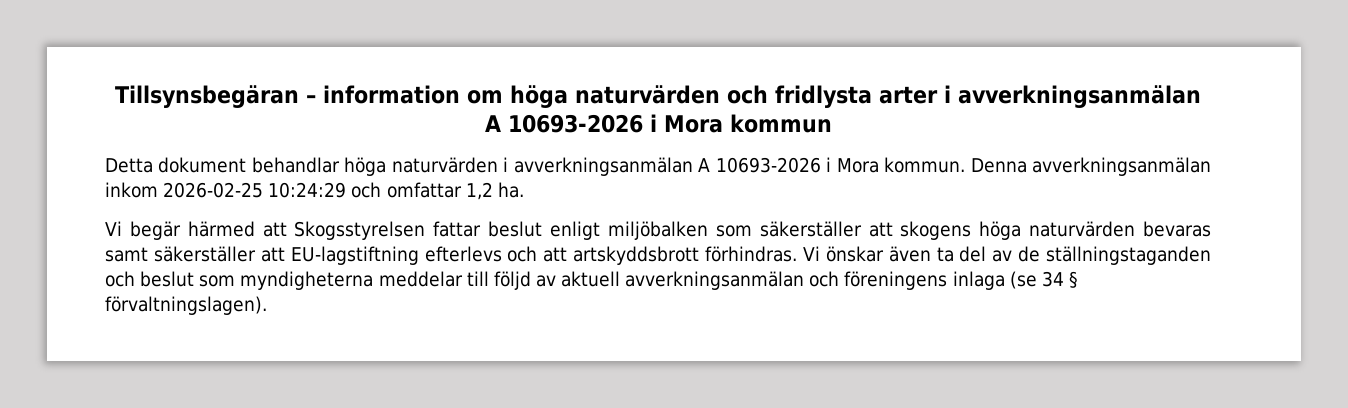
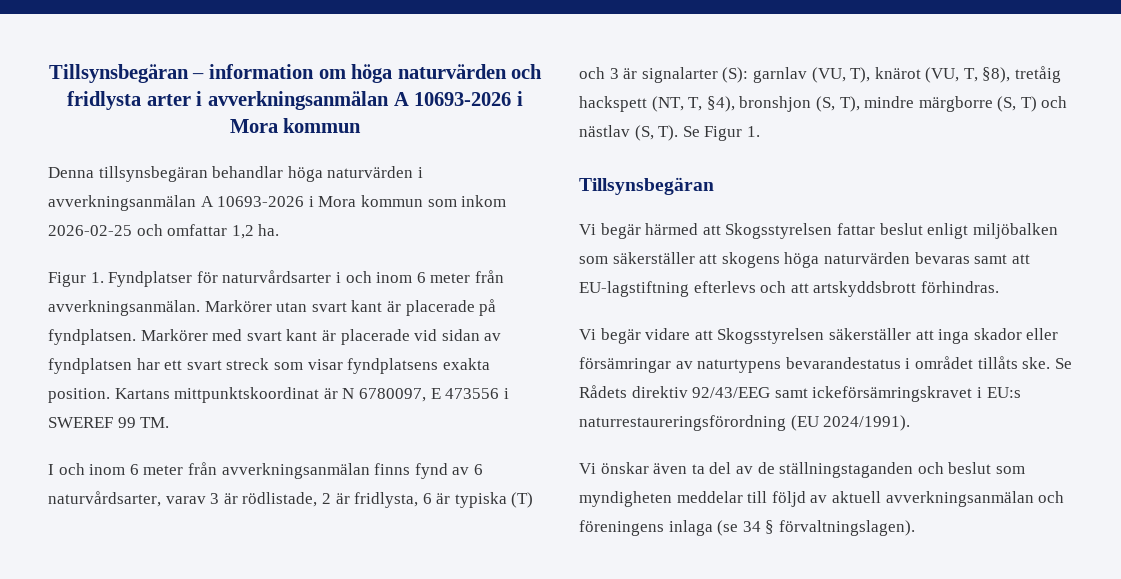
[105,157,247,173] Detta dokument -> [48,166,208,182] Denna tillsynsbegäran
[884,157,1211,176] kommun. Denna avverkningsanmälan -> [360,195,457,207] kommun som
[268,182,347,198] 10:24:29 -> (132, 230) none
(524, 190) none -> [48,270,504,287] [48,299,497,316] [48,329,502,345] [48,358,490,374] [48,387,509,403] [48,417,170,428] [48,462,483,479] [48,491,534,508] [579,66,1062,83] [579,96,1068,112] [579,125,760,141] [579,177,714,195] // Figur 1. Fyndplatser för naturvårdsarter i och inom 6 meter från avverkningsanmälan. Markörer utan svart kant är placerade på fyndplatsen. Markörer med svart kant är placerade vid sidan av fyndplatsen har ett svart streck som visar fyndplatsens exakta position. Kartans mittpunktskoordinat är N 6780097, E 473556 i SWEREF 99 TM. // I och inom 6 meter från avverkningsanmälan finns fynd av 6 naturvårdsarter, varav 3 är rödlistade, 2 är fridlysta, 6 är typiska (T) och 3 är signalarter (S): garnlav (VU, T), knärot (VU, T, §8), tretåig hackspett (NT, T, §4), bronshjon (S, T), mindre märgborre (S, T) och nästlav (S, T). Se Figur 1. // Tillsynsbegäran
[153,246,256,262] säkerställer -> (1008, 259) none
(797, 254) none -> [579,328,1059,344] [579,356,1072,373] [579,385,1021,402] [579,415,911,431] // Vi begär vidare att Skogsstyrelsen säkerställer att inga skador eller försämringar av naturtypens bevarandestatus i området tillåts ske. Se Rådets direktiv 92/43/EEG samt ickeförsämringskravet i EU:s naturrestaureringsförordning (EU 2024/1991). //
[240,271,374,290] myndigheterna -> [579,491,672,507] myndigheten

